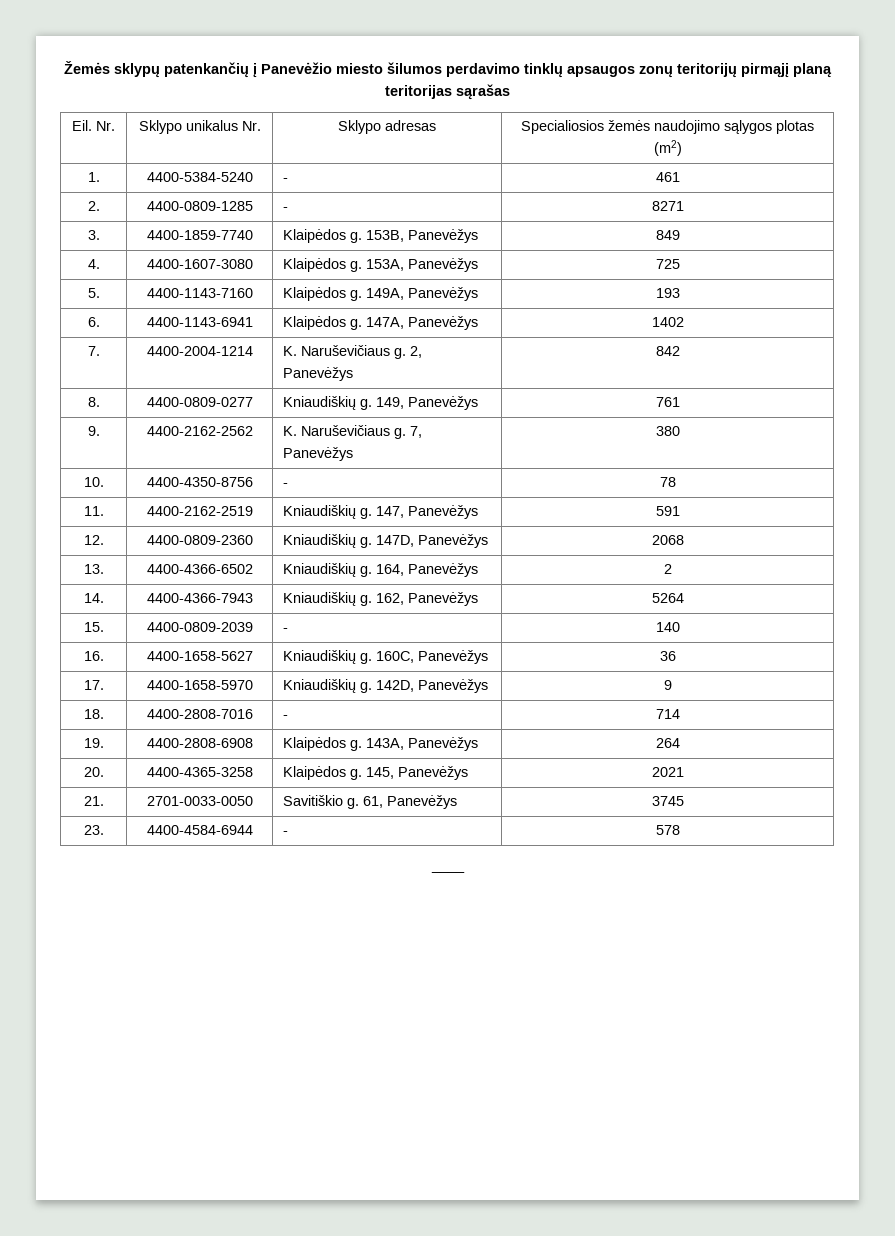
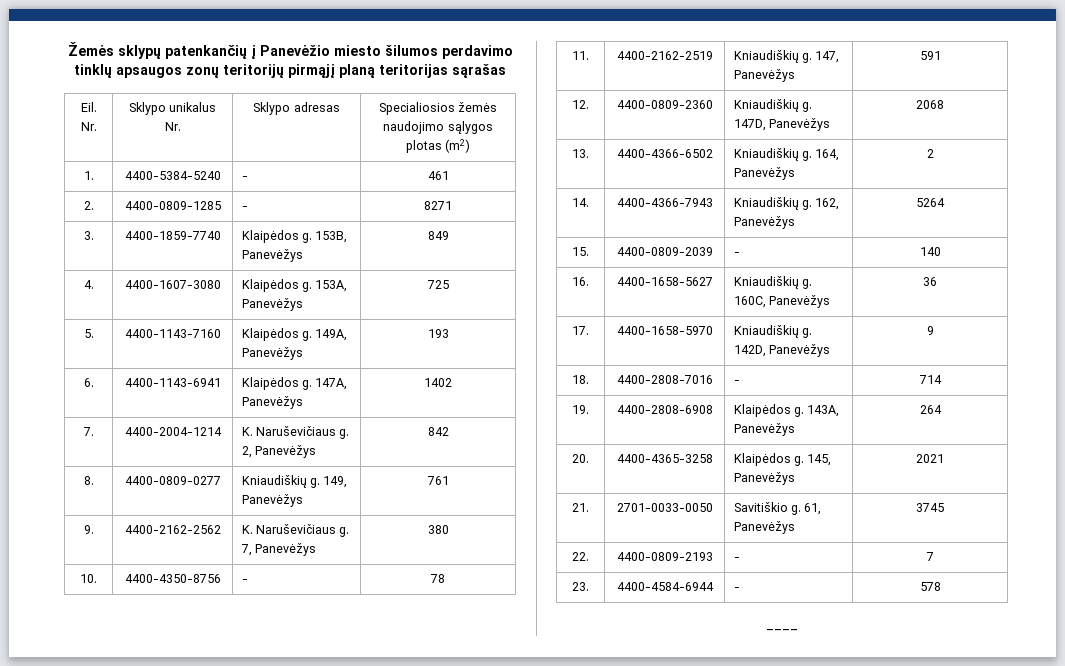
(684, 801) none -> [572,552,589,561] [616,552,713,561] [733,557,740,561] [925,552,934,561] // 22. | 4400-0809-2193 | - | 7

